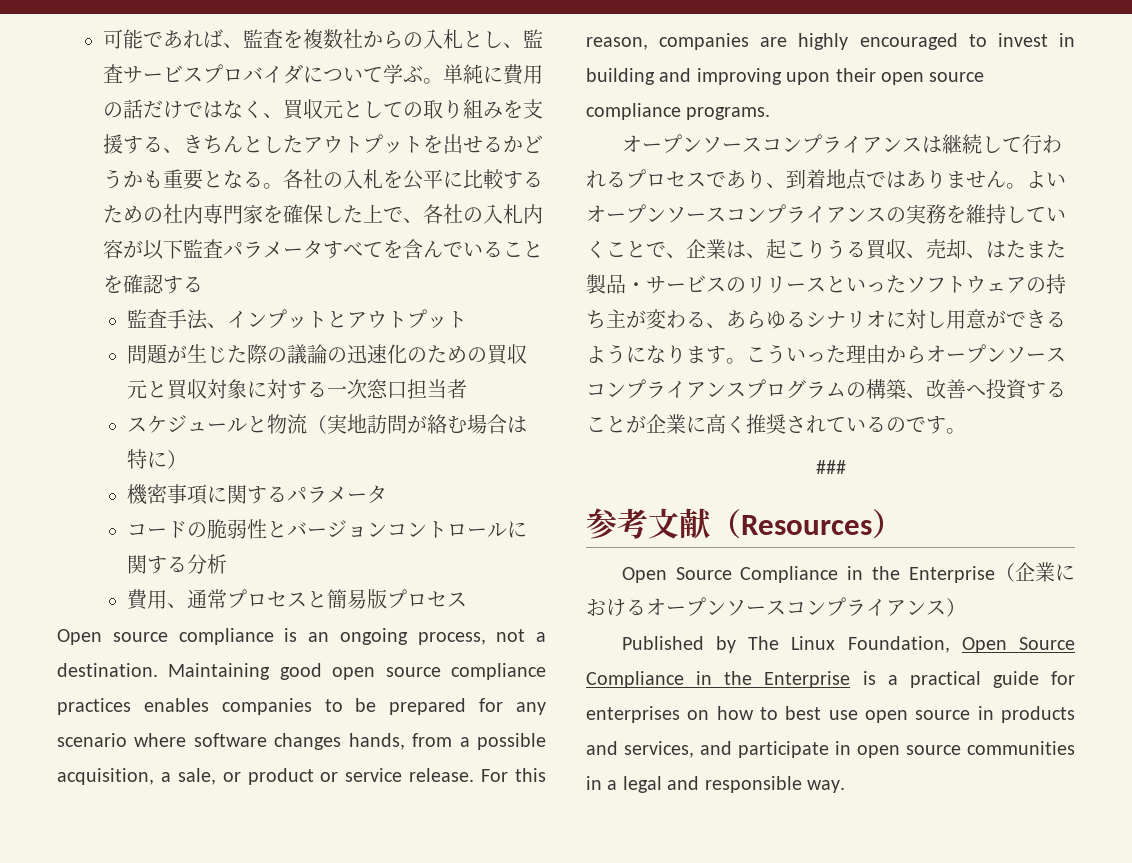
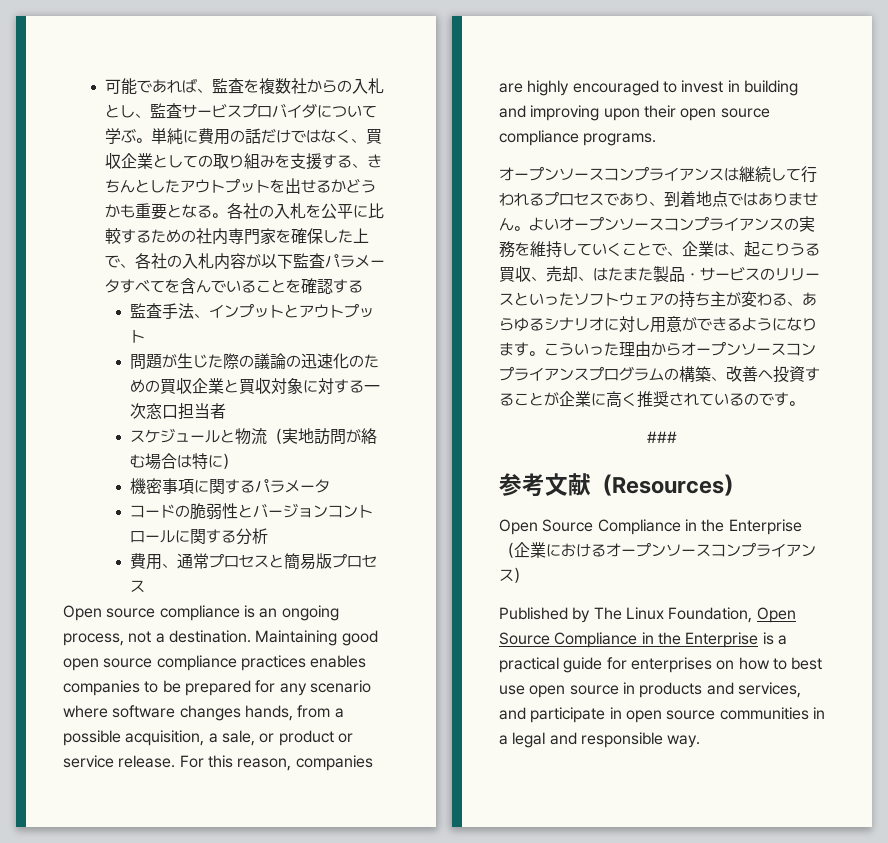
[323,100,344,119] 元 -> [121,153,154,169] 企業
[127,380,148,399] 元 -> [192,378,225,394] 企業

